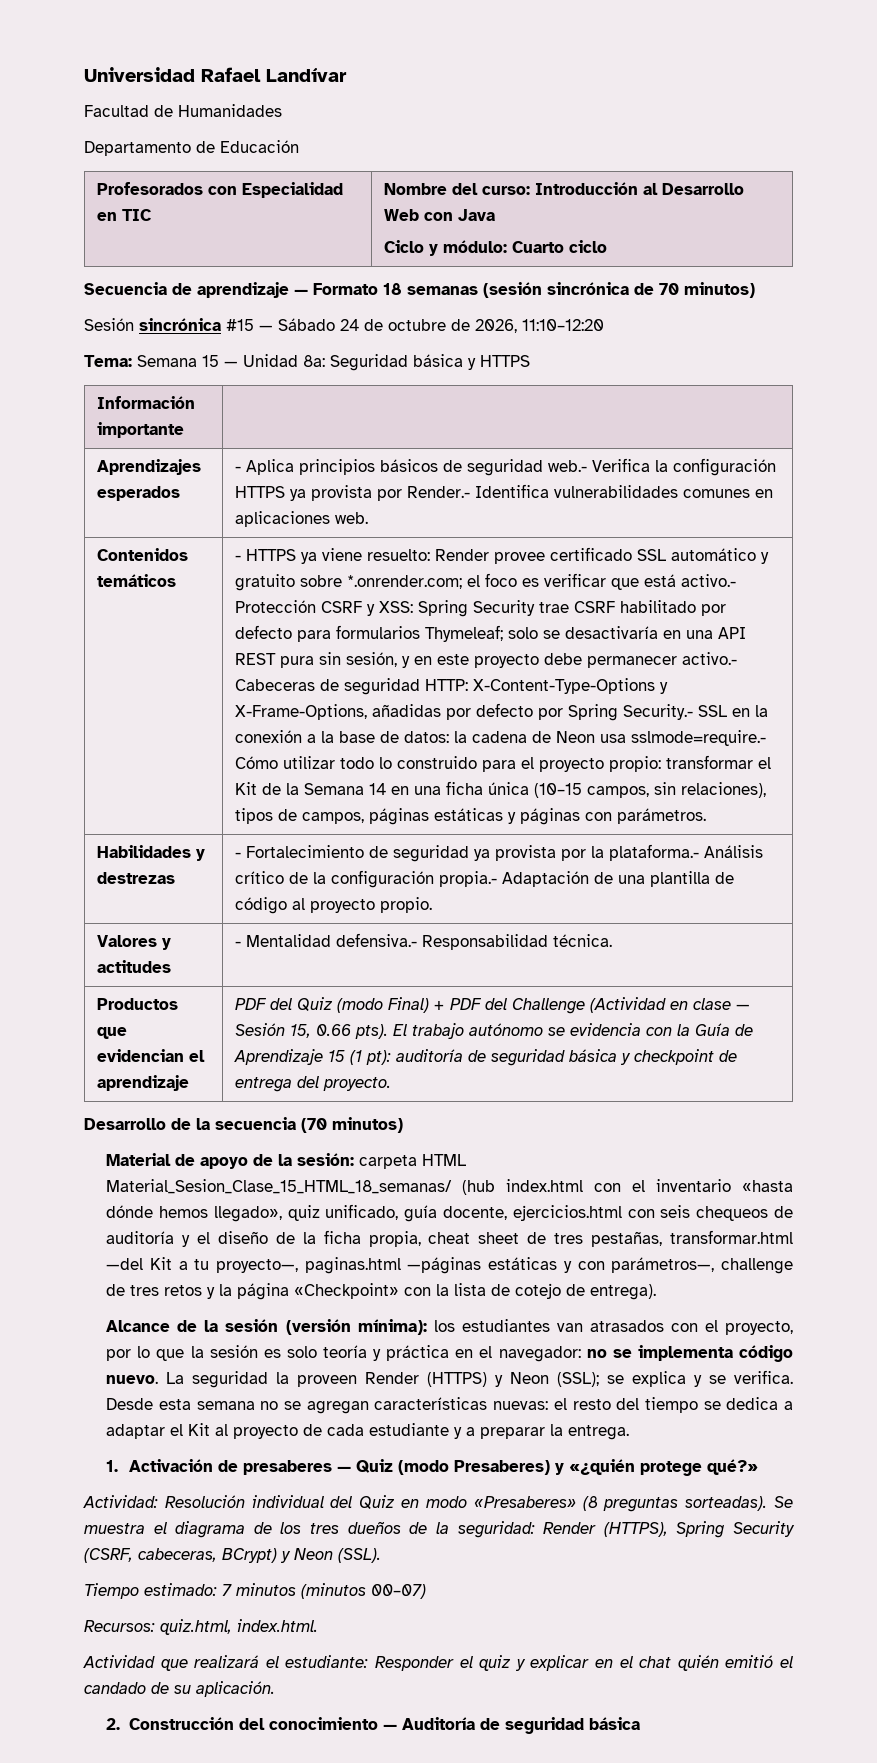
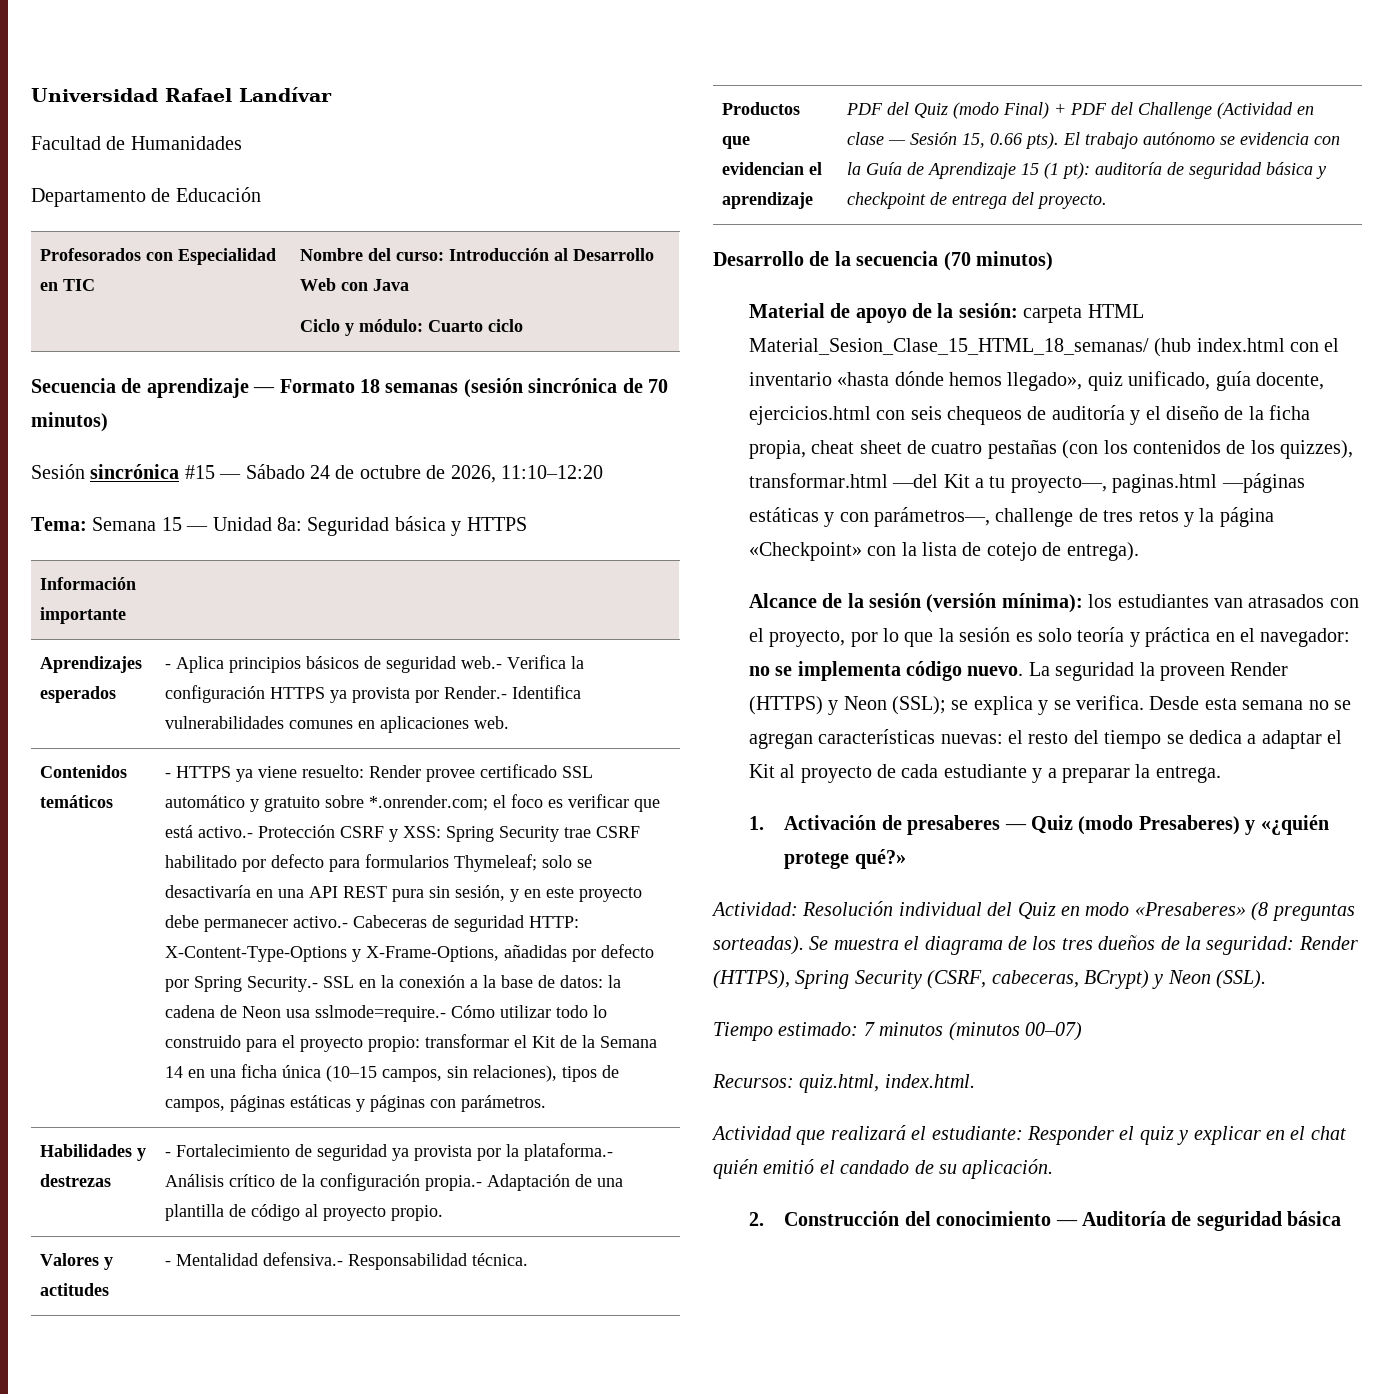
[554,1231,663,1247] tres pestañas, -> [931,439,1354,459] cuatro pestañas (con los contenidos de los quizzes),

